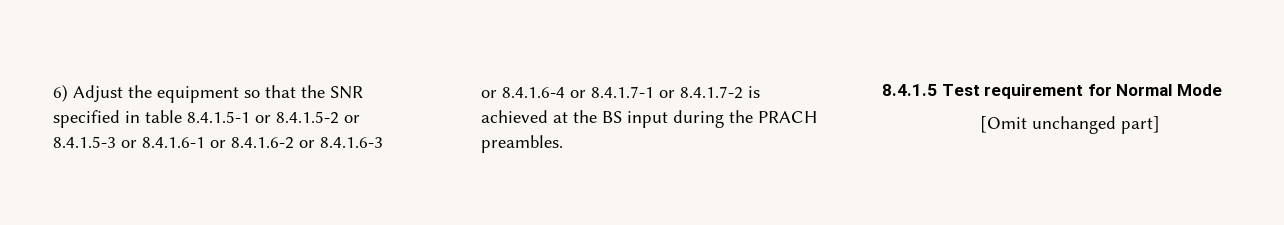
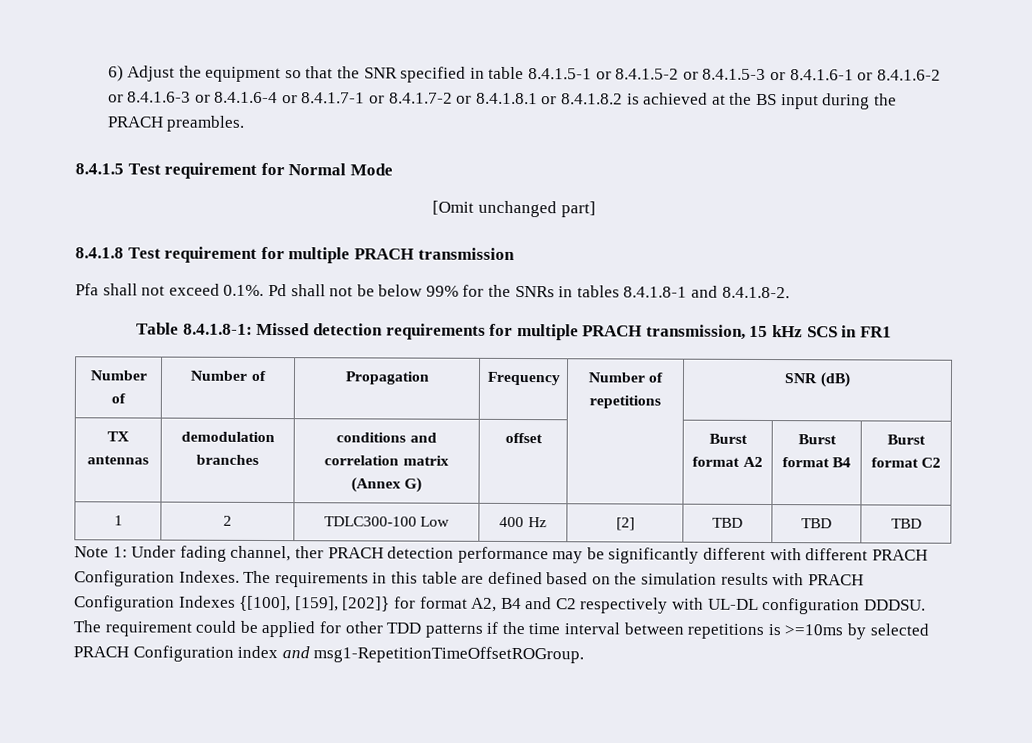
(743, 92) none -> [456,92,624,105] or 8.4.1.8.1 or 8.4.1.8.2
(1160, 125) none -> [75,246,515,264] [75,283,790,299] [136,322,892,341] [89,370,148,381] [111,393,126,404] [190,370,267,381] [344,371,429,385] [486,371,560,386] [587,372,664,383] [589,395,661,409] [784,372,850,388] [107,431,130,442] [87,455,149,465] [180,431,275,443] [196,454,259,465] [336,432,437,443] [324,455,449,466] [350,477,423,493] [504,432,543,444] [708,433,748,444] [692,456,763,467] [797,434,837,445] [781,457,852,468] [887,434,926,445] [870,457,942,468] [113,515,123,526] [222,515,232,526] [323,516,451,527] [499,516,547,528] [615,517,635,531] [712,517,743,528] [801,518,832,529] [890,518,922,529] [74,545,928,564] [74,570,864,588] [74,595,926,615] [73,620,929,640] [73,645,585,664] // 8.4.1.8 Test requirement for multiple PRACH transmission // Pfa shall not exceed 0.1%. Pd shall not be below 99% for the SNRs in tables 8.4.1.8-1 and 8.4.1.8-2. // Table 8.4.1.8-1: Missed detection requirements for multiple PRACH transmission, 15 kHz SCS in FR1 // Number of | Number of | Propagation | Frequency | Number of repetitions | SNR (dB) // TX antennas | demodulation branches | conditions and correlation matrix (Annex G) | offset | | Burst format A2 | Burst format B4 | Burst format C2 // 1 | 2 | TDLC300-100 Low | 400 Hz | [2] | TBD | TBD | TBD // Note 1: Under fading channel, ther PRACH detection performance may be significantly different with different PRACH Configuration Indexes. The requirements in this table are defined based on the simulation results with PRACH Configuration Indexes {[100], [159], [202]} for format A2, B4 and C2 respectively with UL-DL configuration DDDSU. The requirement could be applied for other TDD patterns if the time interval between repetitions is >=10ms by selected PRACH Configuration index and msg1-RepetitionTimeOffsetROGroup.

